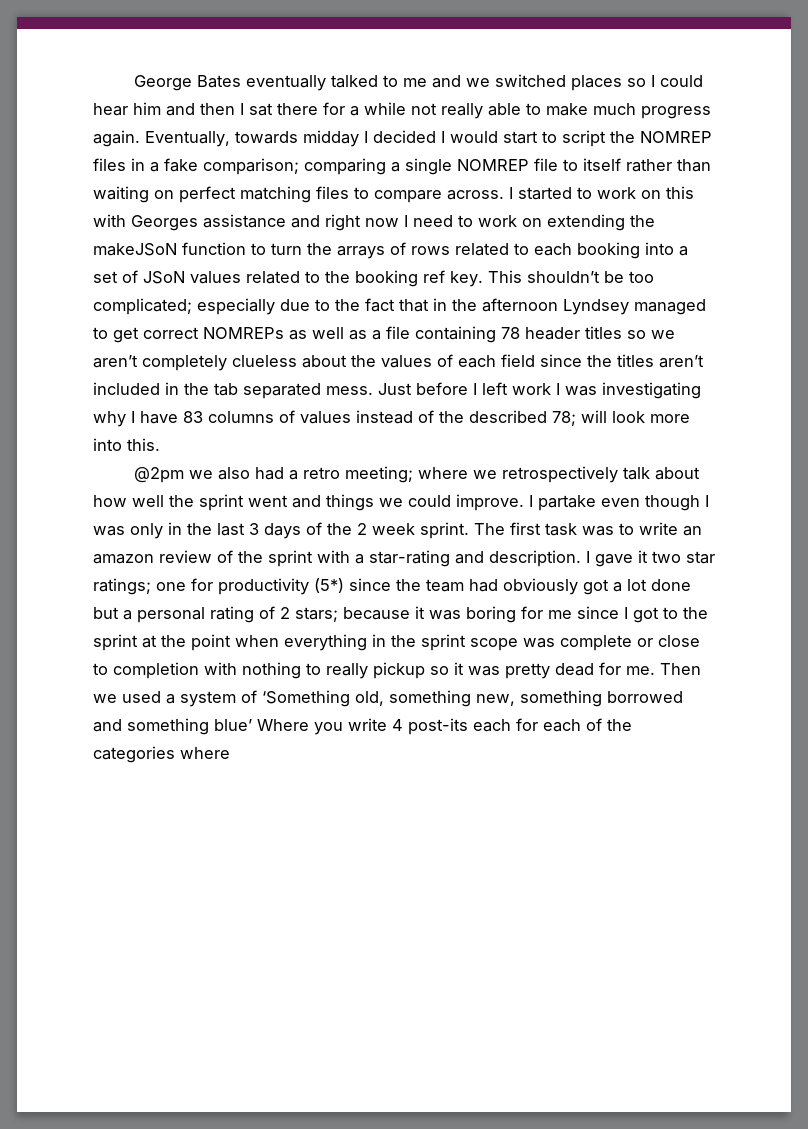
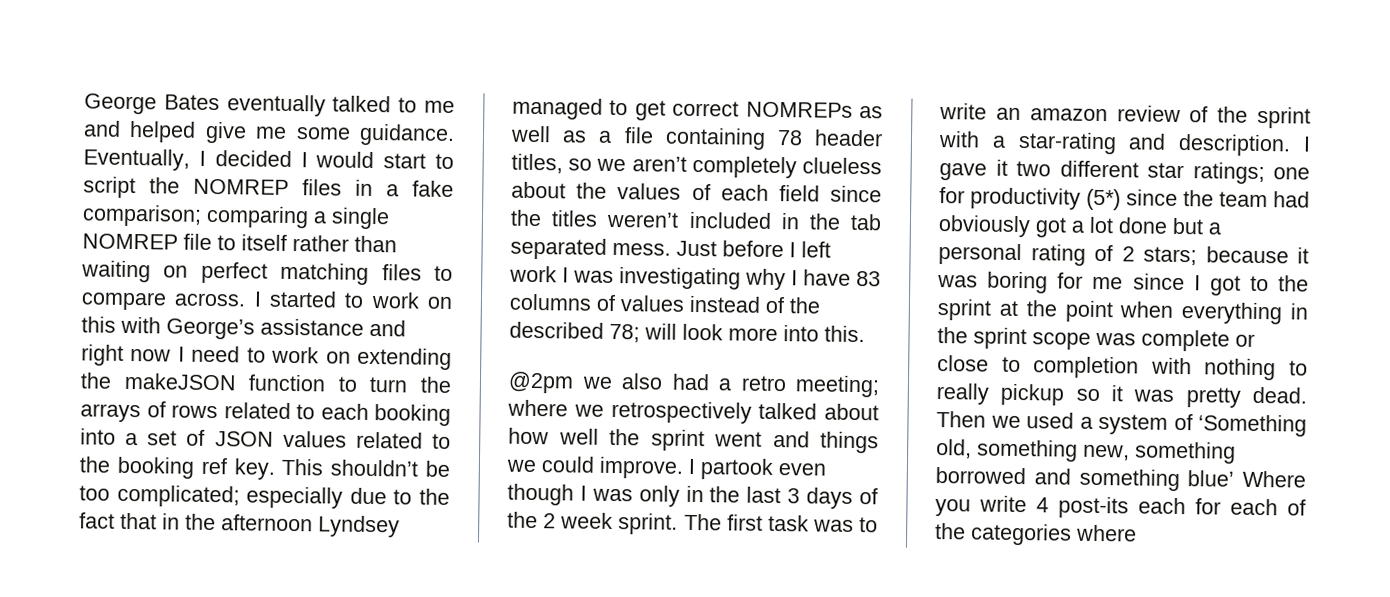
[466,74,704,91] [93,102,711,119] [93,130,359,147] we switched places so I could hear him and then I sat there for a while not really able to make much progress again. Eventually, towards midday -> [129,120,455,147] [83,148,190,171] helped give me some guidance. Eventually,
[131,215,198,231] Georges -> [166,318,255,340] George’s
[93,243,177,256] makeJSoN -> [123,372,237,391] makeJSON
[143,271,185,284] JSoN -> [214,431,274,447] JSON
[585,326,622,339] titles -> [511,153,563,174] titles,
[659,355,704,368] aren’t -> [606,211,680,228] weren’t
[623,467,651,480] talk -> [758,402,818,420] talked
[538,495,596,511] partake -> [700,458,774,480] partook
(681, 557) none -> [1059,160,1139,178] different
[555,662,655,676] dead for me. -> [1252,386,1307,404] dead.

